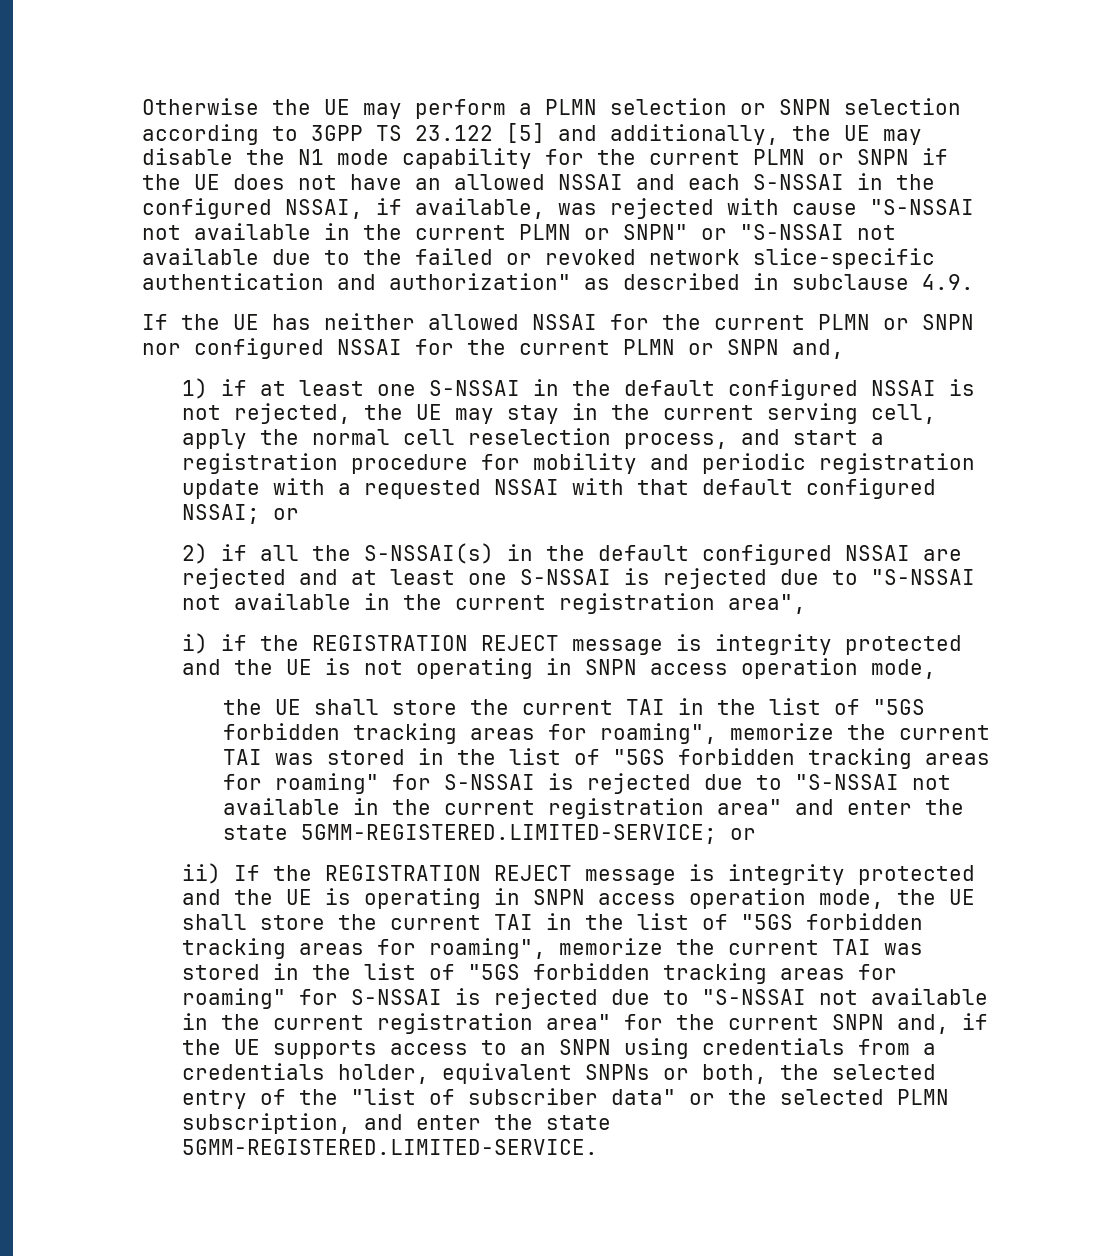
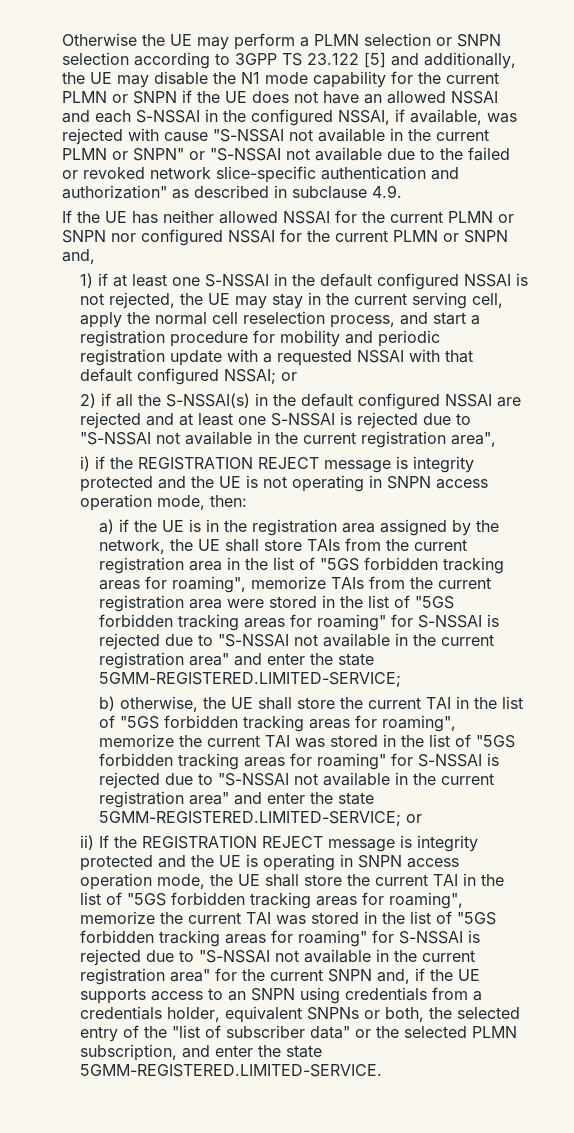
(937, 669) // -> [210,495,248,507] [98,519,499,536] [98,538,467,554] [98,557,504,574] [98,576,491,593] [98,595,454,612] [98,614,499,631] [98,633,494,650] [98,652,374,669] [98,672,401,687] [98,696,198,712] then: // a) if the UE is in the registration area assigned by the network, the UE shall store TAIs from the current registration area in the list of "5GS forbidden tracking areas for roaming", memorize TAIs from the current registration area were stored in the list of "5GS forbidden tracking areas for roaming" for S-NSSAI is rejected due to "S-NSSAI not available in the current registration area" and enter the state 5GMM-REGISTERED.LIMITED-SERVICE; // b) otherwise,

